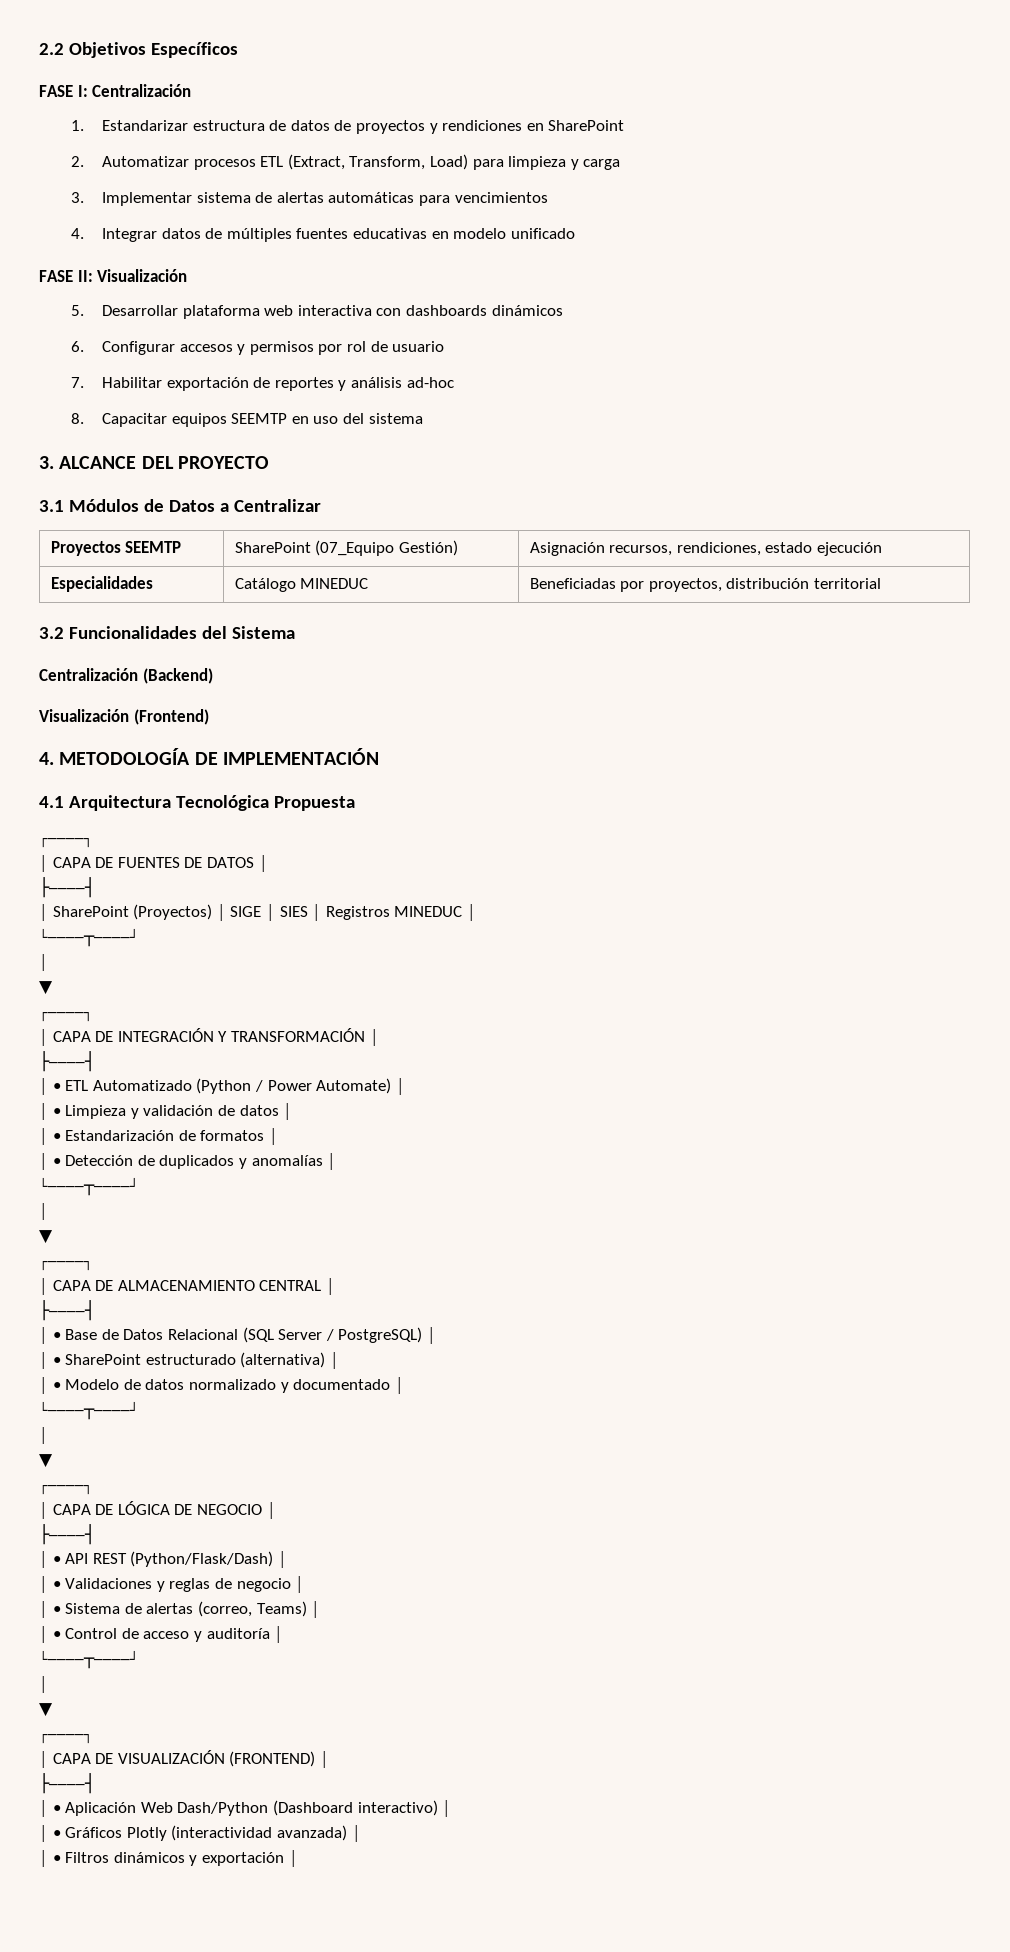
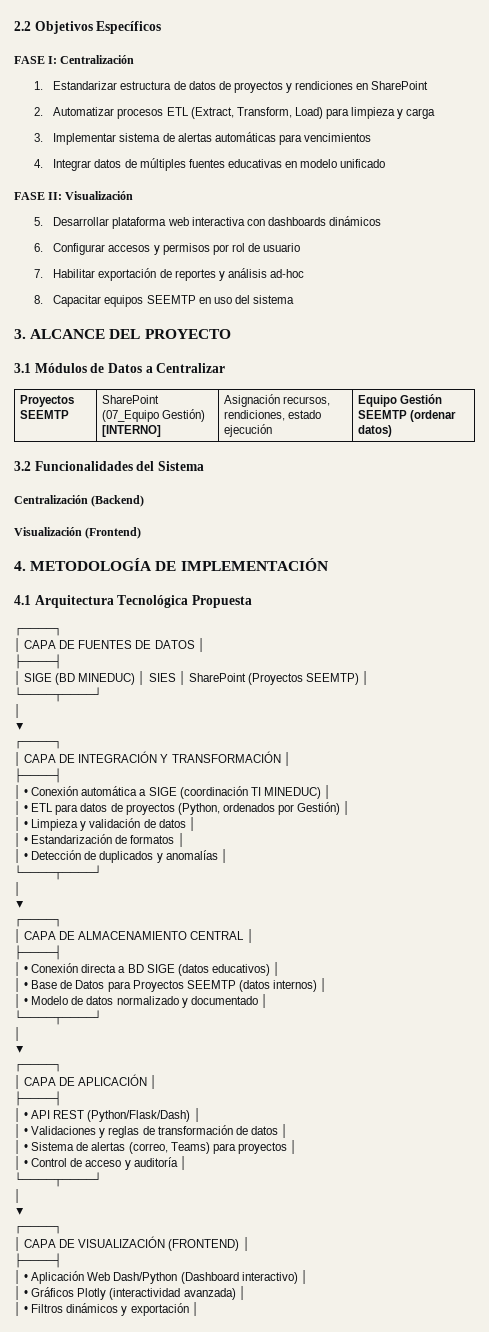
(458, 548) none -> [102,425,162,437] [INTERNO]
[50,576,153,592] [234,578,369,592] [529,578,882,592] // Especialidades | Catálogo MINEDUC | Beneficiadas por proyectos, distribución territorial -> [358,394,443,407] [358,410,457,422] [358,425,393,437] | Equipo Gestión SEEMTP (ordenar datos)
[52,904,463,921] SharePoint (Proyectos) │ SIGE │ SIES │ Registros MINEDUC -> [24,671,359,685] SIGE (BD MINEDUC) │ SIES │ SharePoint (Proyectos SEEMTP)
[65,1078,392,1094] ETL Automatizado (Python / Power Automate) -> [31,785,331,799] [14,801,341,815] Conexión automática a SIGE (coordinación TI MINEDUC) │ // │ • ETL para datos de proyectos (Python, ordenados por Gestión)
[65,1327,436,1344] [39,1352,326,1369] Base de Datos Relacional (SQL Server / PostgreSQL) │ // │ • SharePoint estructurado (alternativa) -> [31,962,280,976] [14,978,317,992] Conexión directa a BD SIGE (datos educativos) │ // │ • Base de Datos para Proyectos SEEMTP (datos internos)
[117,1501,262,1515] LÓGICA DE NEGOCIO -> [78,1074,148,1086] APLICACIÓN
[236,1578,291,1592] negocio -> [157,1125,278,1135] transformación de datos
(307, 1609) none -> [212,1142,287,1154] para proyectos

